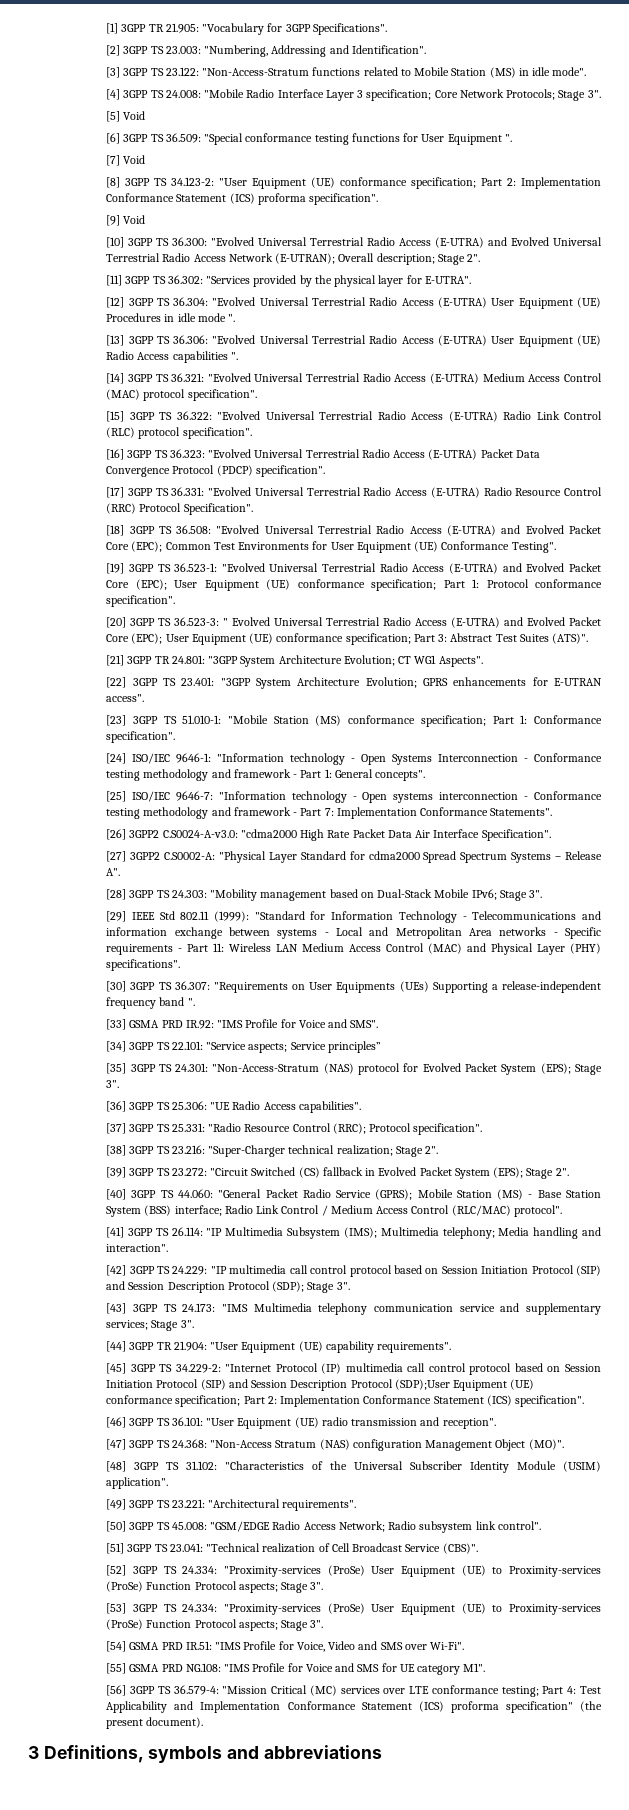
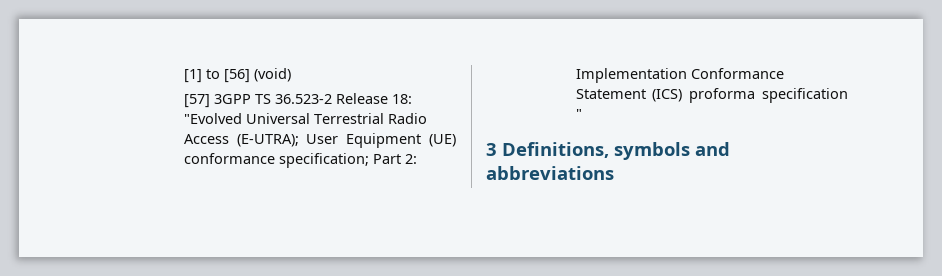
[121,23,387,35] [106,45,426,57] [106,67,587,78] [106,89,601,101] [106,111,146,122] [106,133,512,145] [106,155,146,166] [106,177,248,188] 3GPP TR 21.905: "Vocabulary for 3GPP Specifications". // [2] 3GPP TS 23.003: "Numbering, Addressing and Identification". // [3] 3GPP TS 23.122: "Non-Access-Stratum functions related to Mobile Station (MS) in idle mode". // [4] 3GPP TS 24.008: "Mobile Radio Interface Layer 3 specification; Core Network Protocols; Stage 3". // [5] Void // [6] 3GPP TS 36.509: "Special conformance testing functions for User Equipment ". // [7] Void // [8] 3GPP TS 34.123-2: "User -> [205,68,291,83] [183,93,412,108] [183,113,427,124] [183,134,339,147] to [56] (void) // [57] 3GPP TS 36.523-2 Release 18: "Evolved Universal Terrestrial Radio Access (E-UTRA); User
[309,193,379,205] [106,215,146,226] [106,237,602,248] [106,253,481,265] [106,275,471,287] [106,297,602,309] [106,313,236,322] [106,335,602,347] [106,351,238,363] [106,373,602,384] [106,389,257,401] [106,411,602,422] [106,427,252,439] [106,449,540,460] [106,465,325,477] [106,487,602,498] [106,503,253,515] [106,525,602,536] [106,541,556,553] [106,563,601,574] [106,579,602,591] [106,595,176,607] [106,617,602,628] [106,633,589,645] [106,655,483,667] [106,677,602,689] [106,694,145,702] [106,715,603,727] [106,731,176,743] [106,753,602,765] [106,769,426,781] [106,791,603,803] [106,807,553,819] [106,829,551,841] [106,851,602,863] [106,868,121,876] [106,889,543,901] [106,911,602,923] [106,927,601,939] [106,943,602,955] [106,959,181,971] [106,981,601,993] [106,997,195,1009] [106,1019,379,1030] [106,1041,381,1053] [106,1063,603,1075] [106,1080,120,1088] [106,1101,361,1113] [106,1123,483,1135] [106,1145,439,1157] [106,1167,569,1179] [106,1189,601,1200] [106,1205,562,1217] [106,1227,602,1239] [106,1244,169,1252] [106,1265,602,1277] [106,1281,350,1293] [106,1303,601,1315] [106,1320,194,1331] [106,1341,452,1353] [106,1363,601,1375] [106,1379,535,1391] [106,1395,585,1407] [106,1417,496,1429] [106,1439,564,1451] [106,1461,601,1473] [106,1477,169,1489] [106,1499,357,1511] [106,1521,541,1533] [106,1543,478,1554] [106,1565,601,1577] [106,1581,324,1593] [106,1603,601,1615] [106,1619,324,1631] [106,1641,465,1652] [106,1663,486,1675] [106,1685,601,1697] [106,1701,602,1713] [106,1717,204,1729] specification". // [9] Void // [10] 3GPP TS 36.300: "Evolved Universal Terrestrial Radio Access (E-UTRA) and Evolved Universal Terrestrial Radio Access Network (E-UTRAN); Overall description; Stage 2". // [11] 3GPP TS 36.302: "Services provided by the physical layer for E-UTRA". // [12] 3GPP TS 36.304: "Evolved Universal Terrestrial Radio Access (E-UTRA) User Equipment (UE) Procedures in idle mode ". // [13] 3GPP TS 36.306: "Evolved Universal Terrestrial Radio Access (E-UTRA) User Equipment (UE) Radio Access capabilities ". // [14] 3GPP TS 36.321: "Evolved Universal Terrestrial Radio Access (E-UTRA) Medium Access Control (MAC) protocol specification". // [15] 3GPP TS 36.322: "Evolved Universal Terrestrial Radio Access (E-UTRA) Radio Link Control (RLC) protocol specification". // [16] 3GPP TS 36.323: "Evolved Universal Terrestrial Radio Access (E-UTRA) Packet Data Convergence Protocol (PDCP) specification". // [17] 3GPP TS 36.331: "Evolved Universal Terrestrial Radio Access (E-UTRA) Radio Resource Control (RRC) Protocol Specification". // [18] 3GPP TS 36.508: "Evolved Universal Terrestrial Radio Access (E-UTRA) and Evolved Packet Core (EPC); Common Test Environments for User Equipment (UE) Conformance Testing". // [19] 3GPP TS 36.523-1: "Evolved Universal Terrestrial Radio Access (E-UTRA) and Evolved Packet Core (EPC); User Equipment (UE) conformance specification; Part 1: Protocol conformance specification". // [20] 3GPP TS 36.523-3: " Evolved Universal Terrestrial Radio Access (E-UTRA) and Evolved Packet Core (EPC); User Equipment (UE) conformance specification; Part 3: Abstract Test Suites (ATS)". // [21] 3GPP TR 24.801: "3GPP System Architecture Evolution; CT WG1 Aspects". // [22] 3GPP TS 23.401: "3GPP System Architecture Evolution; GPRS enhancements for E-UTRAN access". // [23] 3GPP TS 51.010-1: "Mobile Station (MS) conformance specification; Part 1: Conformance specification". // [24] ISO/IEC 9646-1: "Information technology - Open Systems Interconnection - Conformance testing methodology and framework - Part 1: General concepts". // [25] ISO/IEC 9646-7: "Information technology - Open systems interconnection - Conformance testing methodology and framework - Part 7: Implementation Conformance Statements". // [26] 3GPP2 C.S0024-A-v3.0: "cdma2000 High Rate Packet Data Air Interface Specification". // [27] 3GPP2 C.S0002-A: "Physical Layer Standard for cdma2000 Spread Spectrum Systems – Release A". // [28] 3GPP TS 24.303: "Mobility management based on Dual-Stack Mobile IPv6; Stage 3". // [29] IEEE Std 802.11 (1999): "Standard for Information Technology - Telecommunications and information exchange between systems - Local and Metropolitan Area networks - Specific requirements - Part 11: Wireless LAN Medium Access Control (MAC) and Physical Layer (PHY) specifications". // [30] 3GPP TS 36.307: "Requirements on User Equipments (UEs) Supporting a release-independent frequency band ". // [33] GSMA PRD IR.92: "IMS Profile for Voice and SMS". // [34] 3GPP TS 22.101: "Service aspects; Service principles” // [35] 3GPP TS 24.301: "Non-Access-Stratum (NAS) protocol for Evolved Packet System (EPS); Stage 3". // [36] 3GPP TS 25.306: "UE Radio Access capabilities". // [37] 3GPP TS 25.331: "Radio Resource Control (RRC); Protocol specification". // [38] 3GPP TS 23.216: "Super-Charger technical realization; Stage 2". // [39] 3GPP TS 23.272: "Circuit Switched (CS) fallback in Evolved Packet System (EPS); Stage 2". // [40] 3GPP TS 44.060: "General Packet Radio Service (GPRS); Mobile Station (MS) - Base Station System (BSS) interface; Radio Link Control / Medium Access Control (RLC/MAC) protocol". // [41] 3GPP TS 26.114: "IP Multimedia Subsystem (IMS); Multimedia telephony; Media handling and interaction". // [42] 3GPP TS 24.229: "IP multimedia call control protocol based on Session Initiation Protocol (SIP) and Session Description Protocol (SDP); Stage 3". // [43] 3GPP TS 24.173: "IMS Multimedia telephony communication service and supplementary services; Stage 3". // [44] 3GPP TR 21.904: "User Equipment (UE) capability requirements". // [45] 3GPP TS 34.229-2: "Internet Protocol (IP) multimedia call control protocol based on Session Initiation Protocol (SIP) and Session Description Protocol (SDP);User Equipment (UE) conformance specification; Part 2: Implementation Conformance Statement (ICS) specification". // [46] 3GPP TS 36.101: "User Equipment (UE) radio transmission and reception". // [47] 3GPP TS 24.368: "Non-Access Stratum (NAS) configuration Management Object (MO)". // [48] 3GPP TS 31.102: "Characteristics of the Universal Subscriber Identity Module (USIM) application". // [49] 3GPP TS 23.221: "Architectural requirements". // [50] 3GPP TS 45.008: "GSM/EDGE Radio Access Network; Radio subsystem link control". // [51] 3GPP TS 23.041: "Technical realization of Cell Broadcast Service (CBS)". // [52] 3GPP TS 24.334: "Proximity-services (ProSe) User Equipment (UE) to Proximity-services (ProSe) Function Protocol aspects; Stage 3". // [53] 3GPP TS 24.334: "Proximity-services (ProSe) User Equipment (UE) to Proximity-services (ProSe) Function Protocol aspects; Stage 3". // [54] GSMA PRD IR.51: "IMS Profile for Voice, Video and SMS over Wi-Fi". // [55] GSMA PRD NG.108: "IMS Profile for Voice and SMS for UE category M1". // [56] 3GPP TS 36.579-4: "Mission Critical (MC) services over LTE conformance testing; Part 4: Test Applicability and Implementation Conformance Statement (ICS) proforma specification" (the present document). -> [762,88,848,103] [575,109,582,119] specification "

